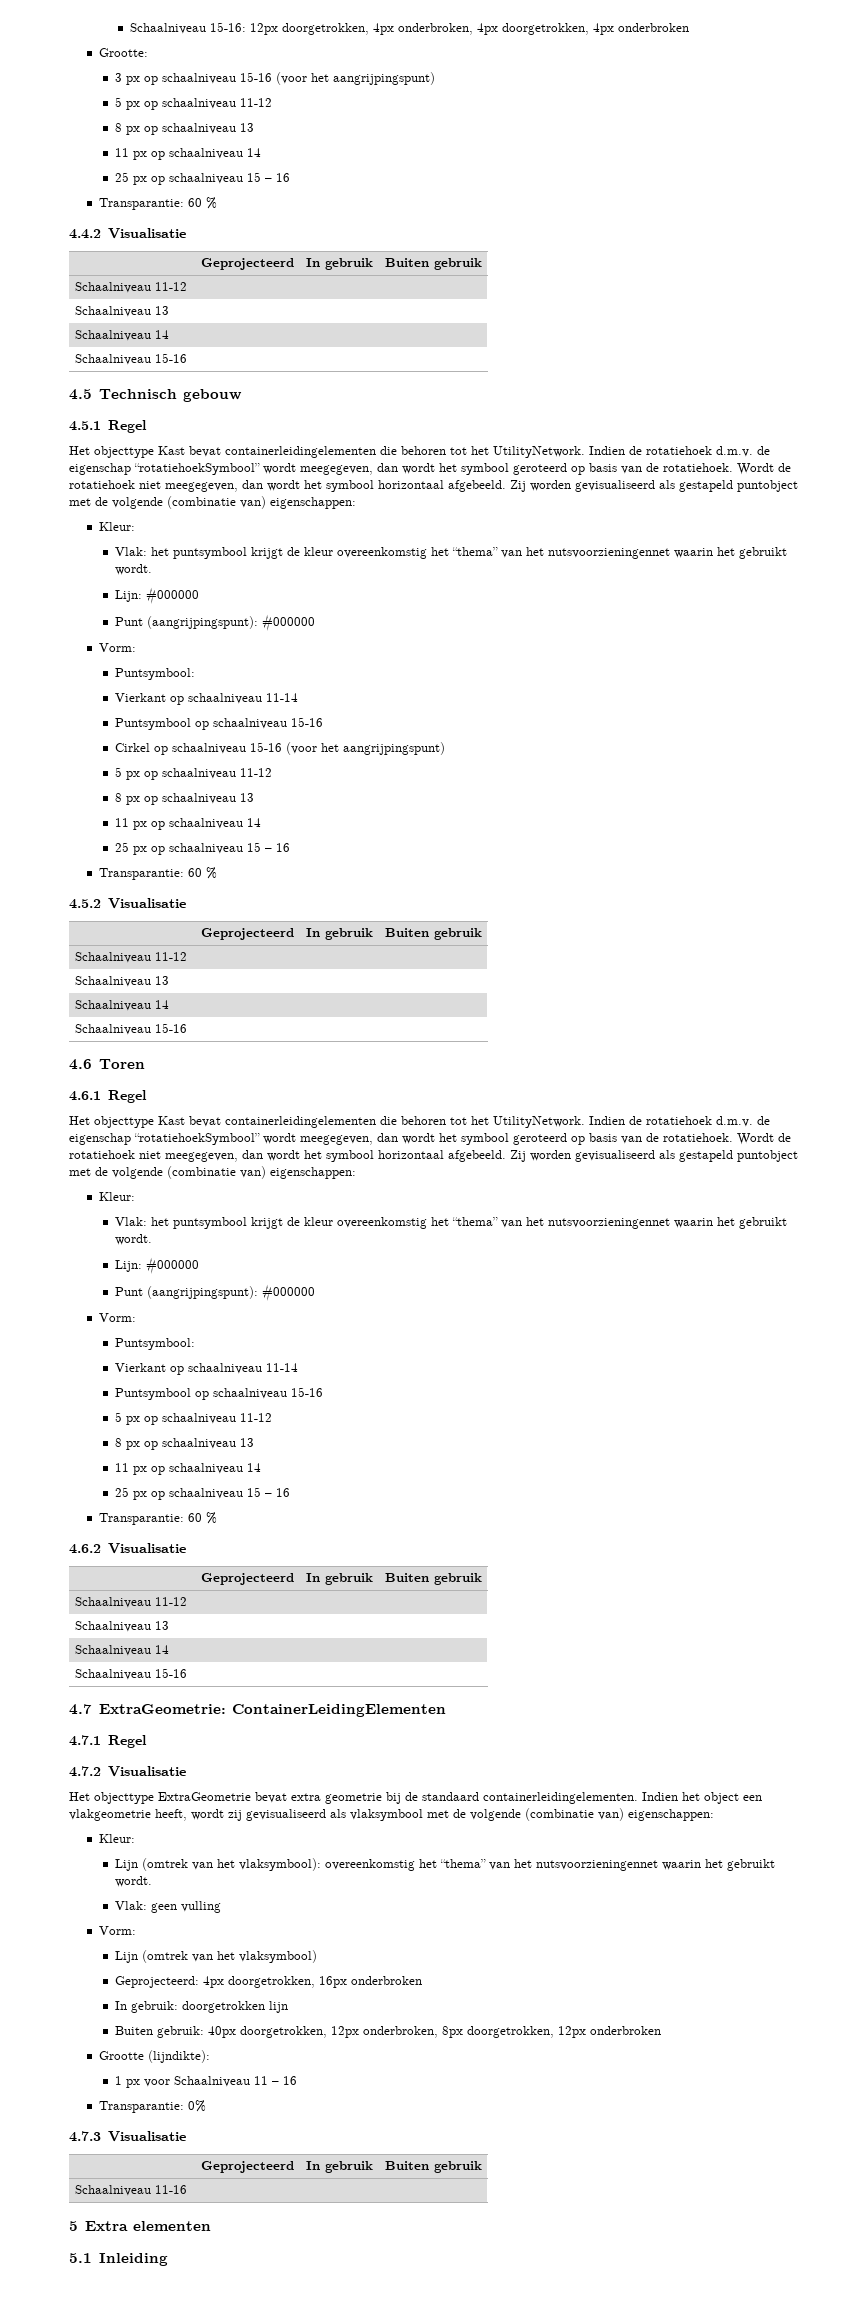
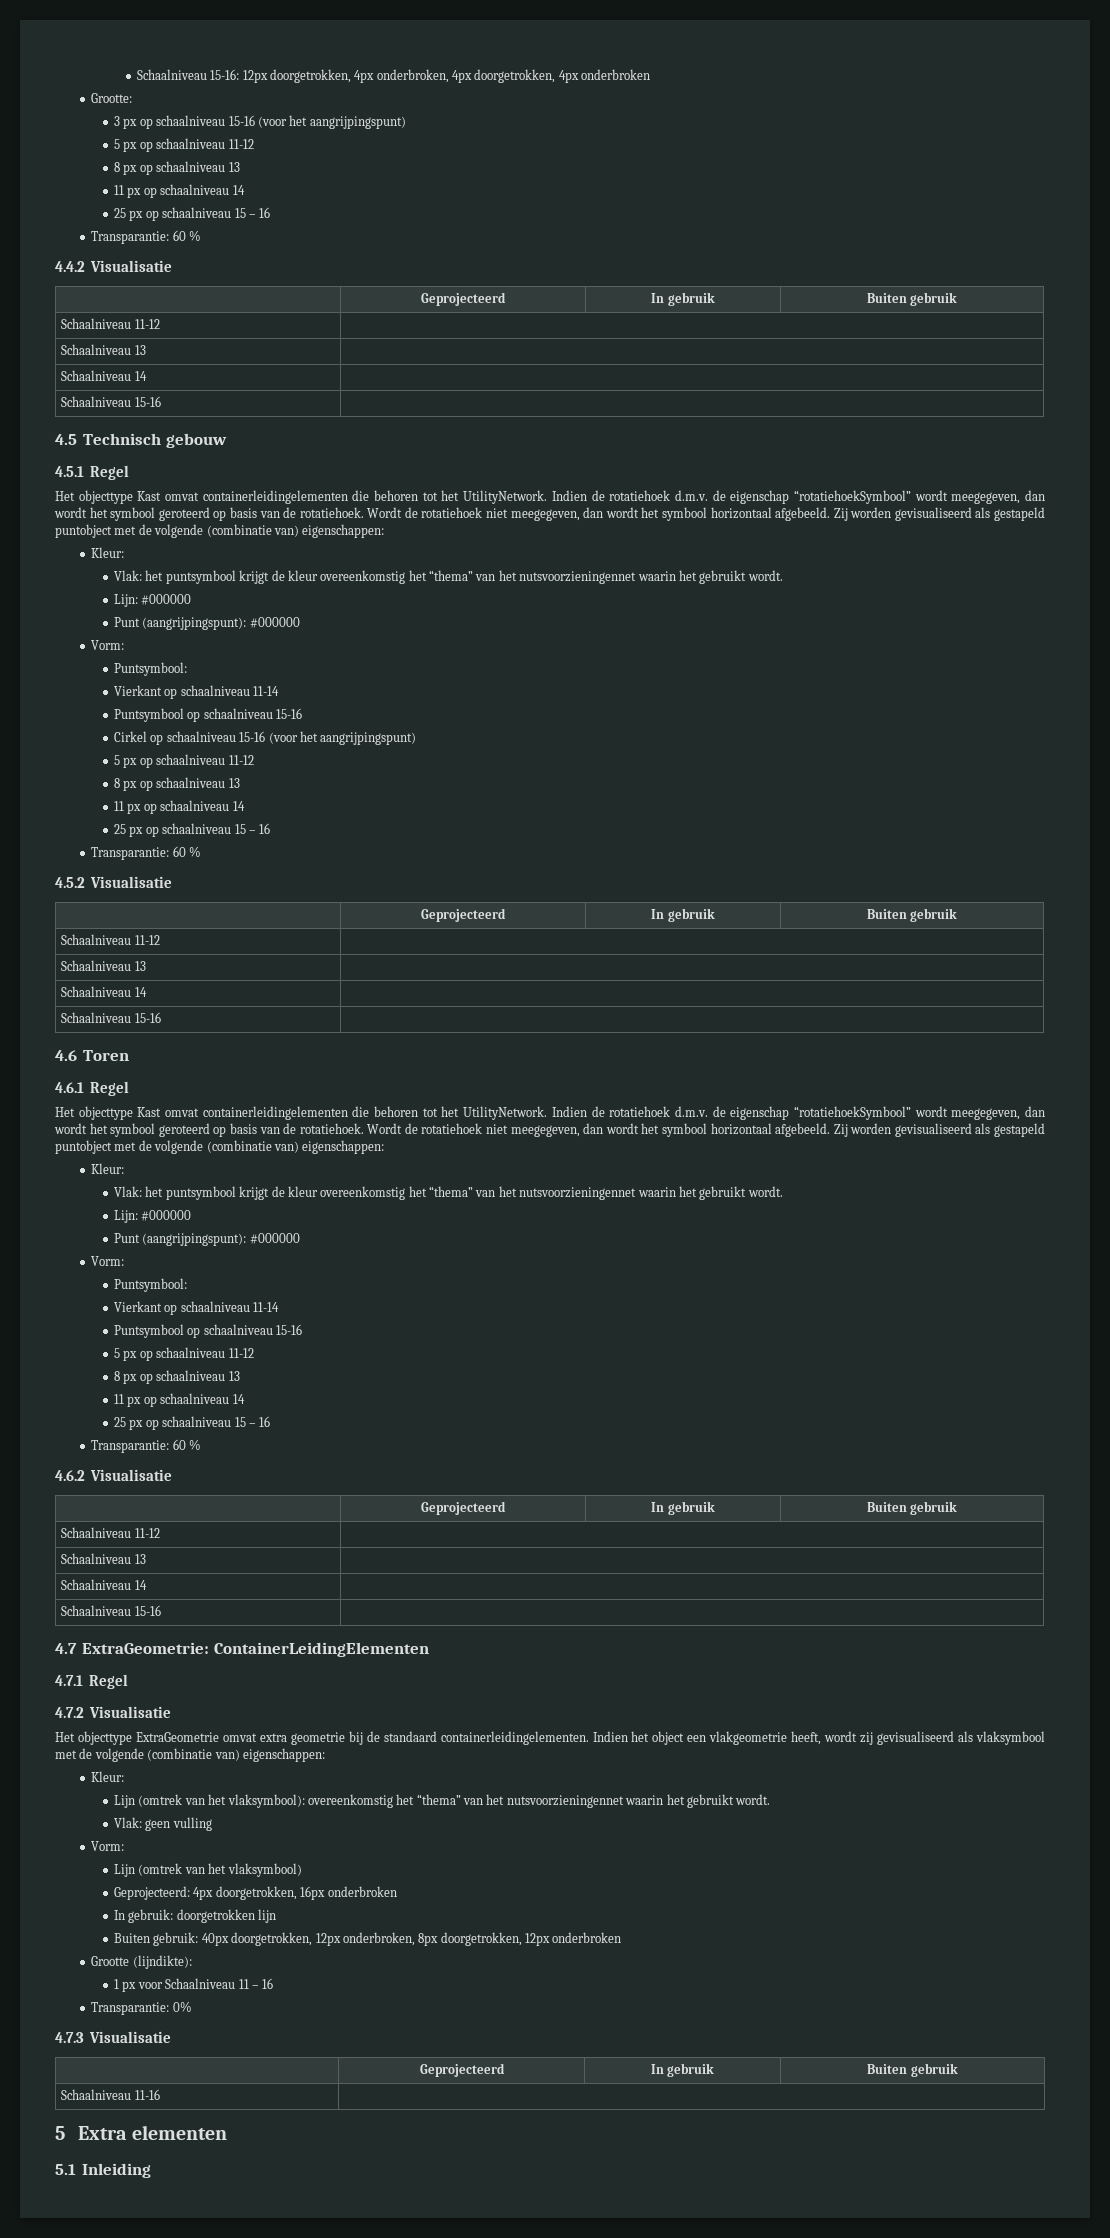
[189,446,221,457] bevat -> [165,492,200,501] omvat
[189,1116,221,1127] bevat -> [165,1108,200,1117] omvat
[255,1792,287,1803] bevat -> [222,1733,257,1742] omvat

